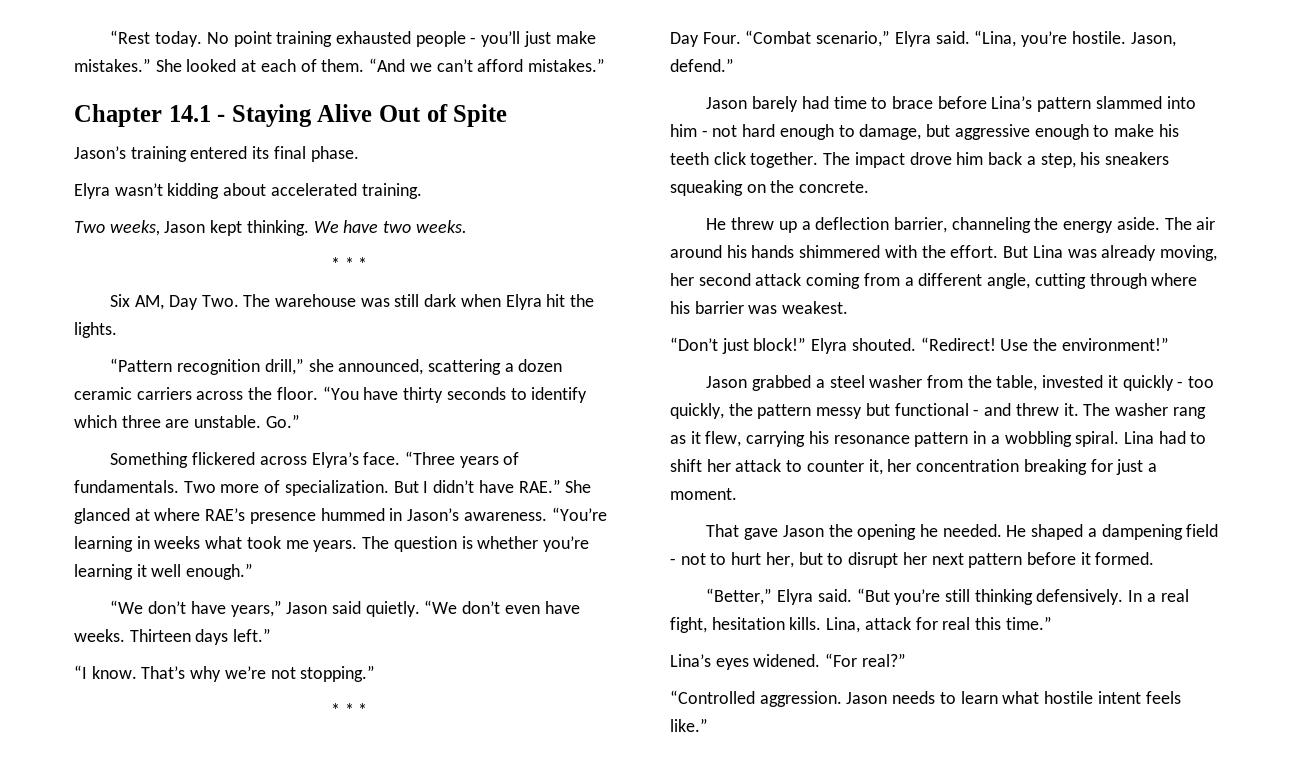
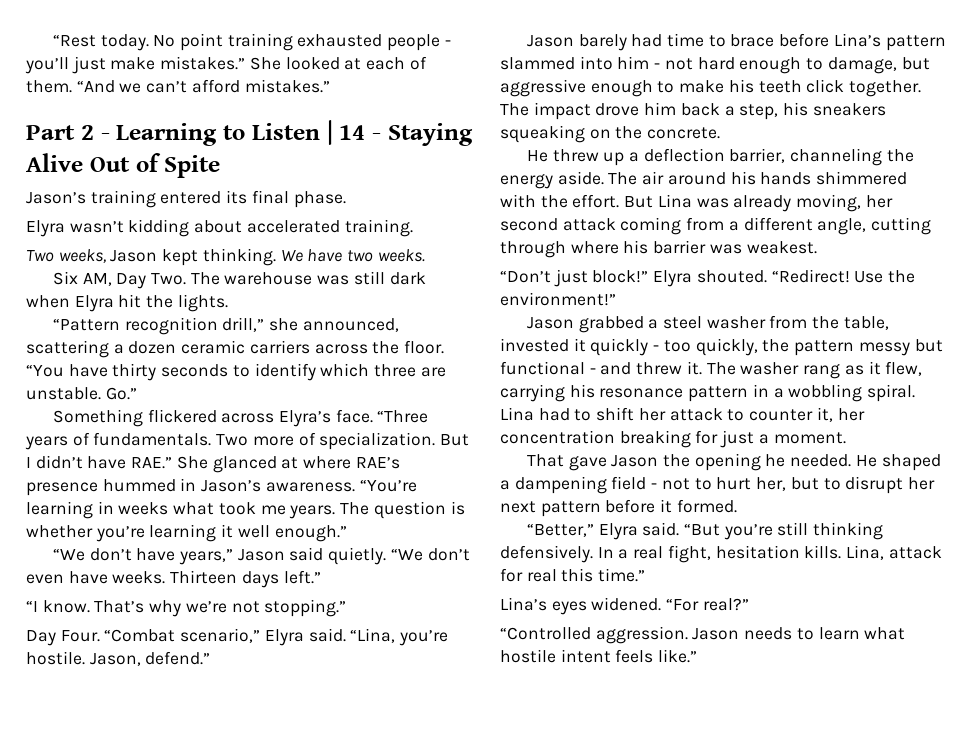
[74,104,211,127] Chapter 14.1 -> [26,120,366,146] Part 2 - Learning to Listen | 14
[330,257,368,270] // * * * -> (425, 255) none
[330,703,368,716] // * * * -> (347, 608) none

